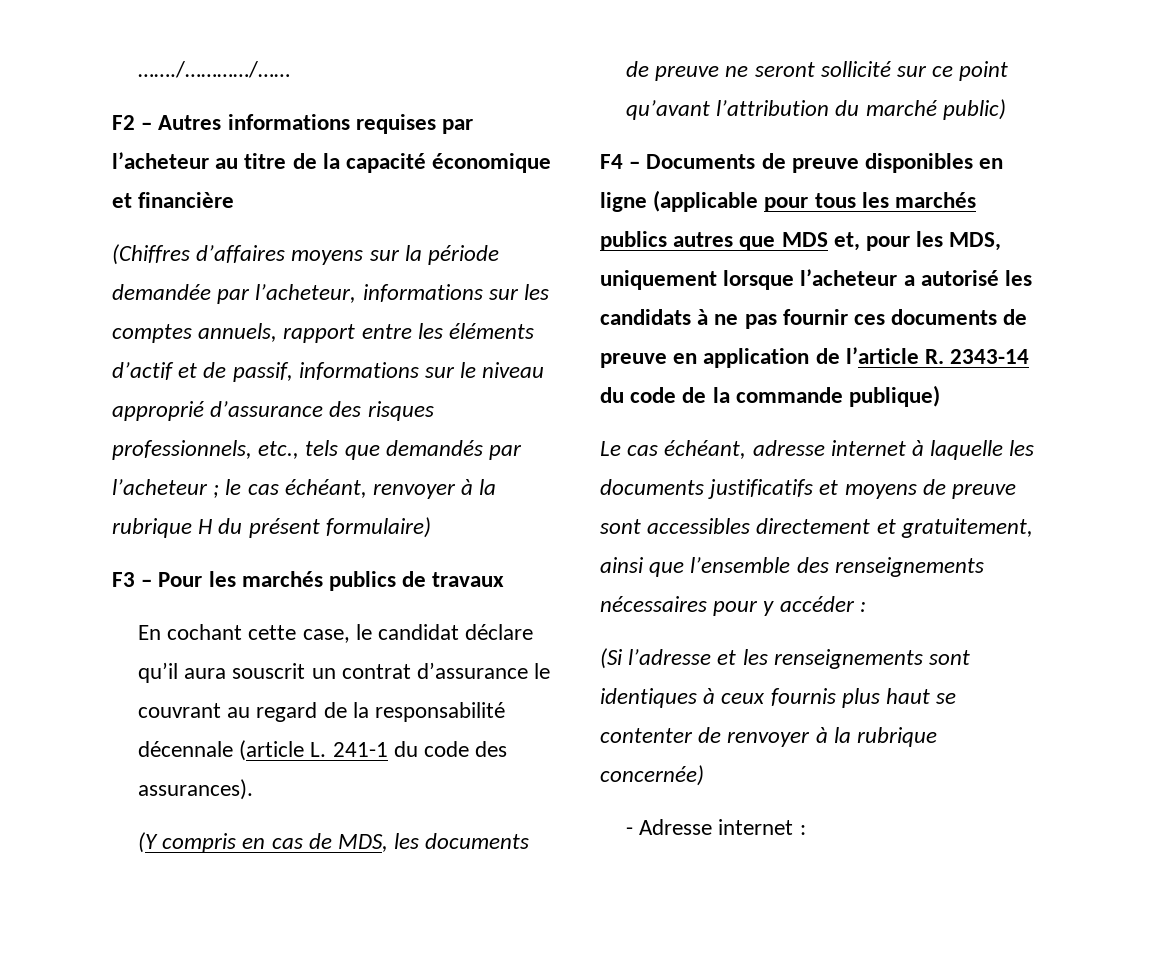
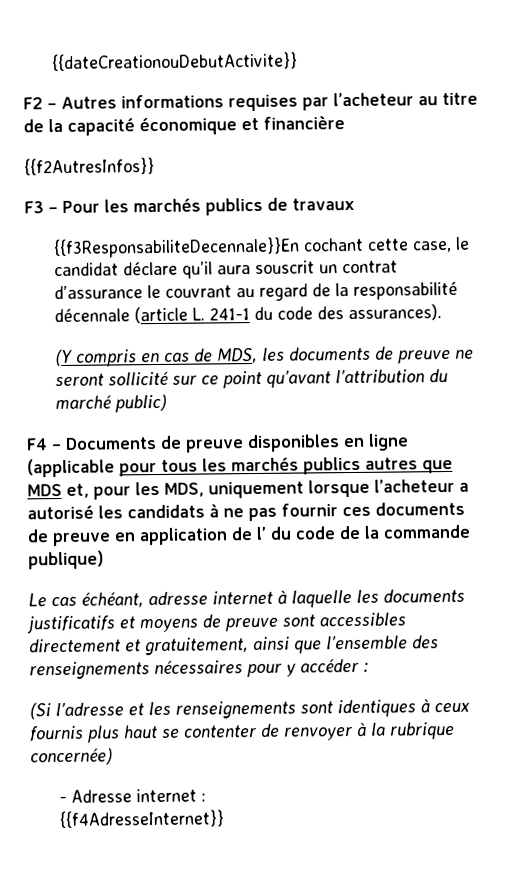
[137,61,290,78] ……./…………/…… -> [52,51,299,72] {{dateCreationouDebutActivite}}
[112,244,500,265] [112,284,550,304] [112,323,535,343] [112,362,545,382] [112,401,434,421] [112,440,523,460] [112,479,497,499] [112,517,431,538] (Chiffres d’affaires moyens sur la période demandée par l’acheteur, informations sur les comptes annuels, rapport entre les éléments d’actif et de passif, informations sur le niveau approprié d’assurance des risques professionnels, etc., tels que demandés par l’acheteur ; le cas échéant, renvoyer à la rubrique H du présent formulaire) -> [24,157,155,176] {{f2AutresInfos}}
[137,625,161,640] En -> [53,236,301,259] {{f3ResponsabiliteDecennale}}En
[845,347,1030,364] l’article R. 2343-14 -> [256,526,267,540] l’
(806, 830) none -> [59,809,225,829] // {{f4AdresseInternet}}

